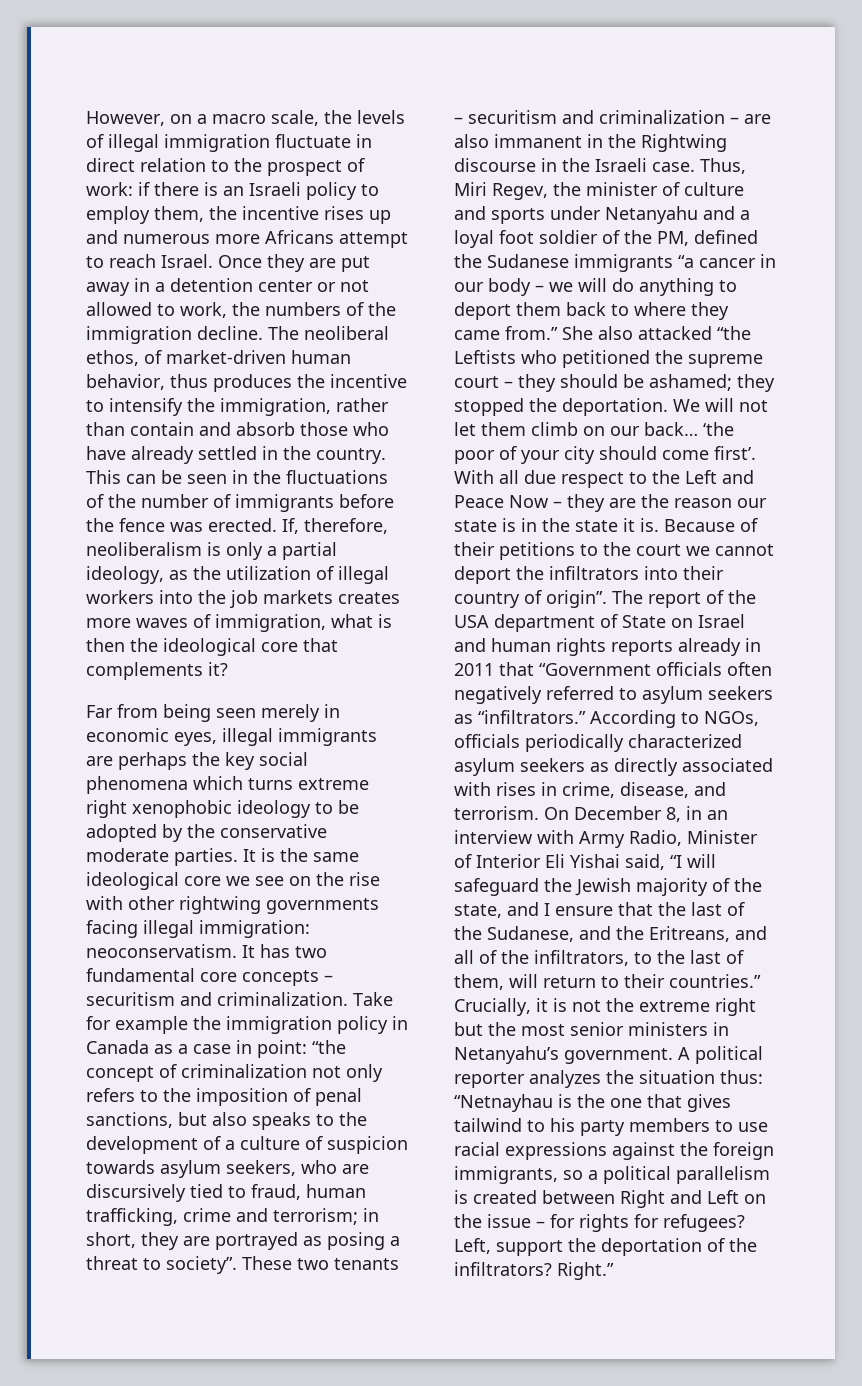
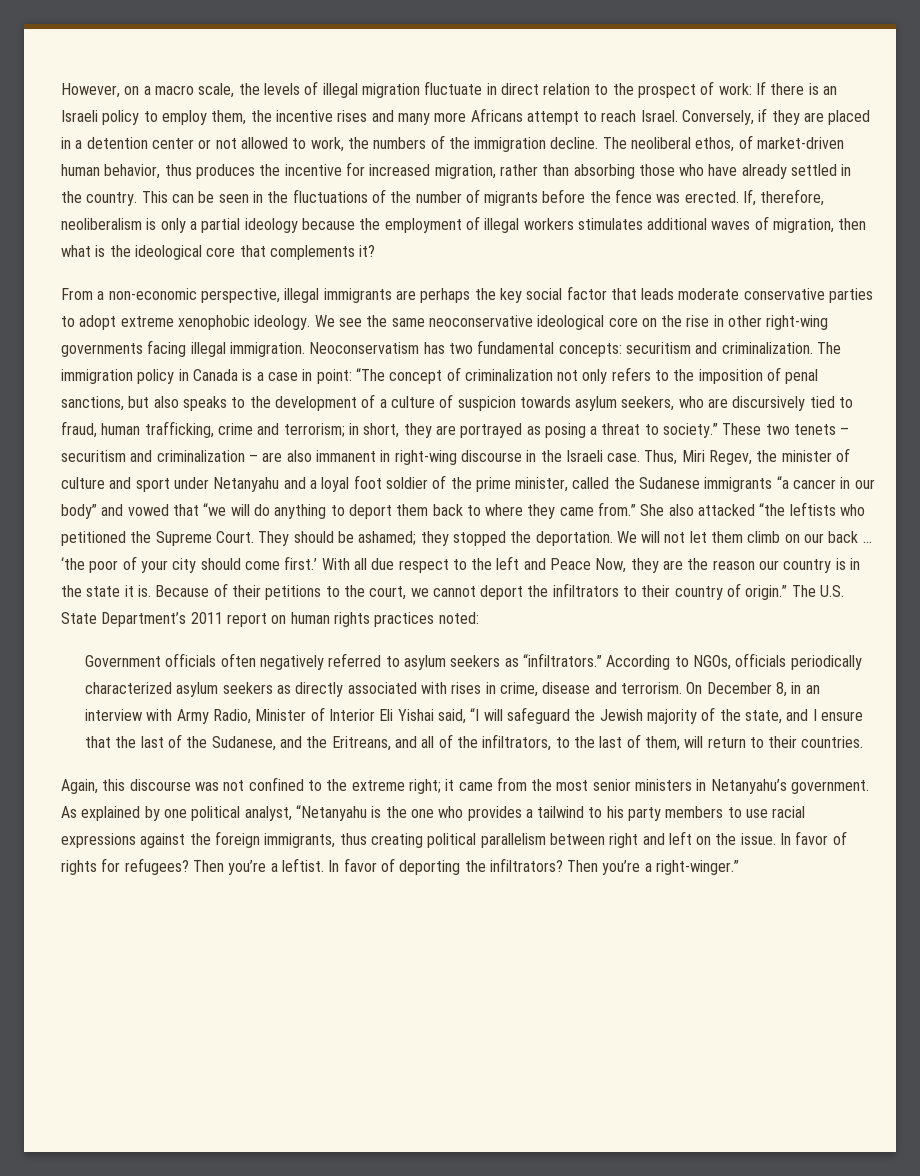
[164,134,270,152] immigration -> [361,83,420,98] migration
[138,182,150,196] if -> [756,81,767,95] If
[369,210,391,224] [86,230,210,244] up and numerous -> [371,110,430,125] and many
[218,254,370,272] [86,282,130,296] Once they are put away -> [682,108,871,125] Conversely, if they are placed
[86,398,389,416] [86,422,295,436] to intensify the immigration, rather than contain and absorb -> [345,162,635,179] for increased migration, rather than absorbing
[235,494,334,512] immigrants -> [484,191,539,206] migrants
[86,566,389,584] [86,590,400,608] [86,614,326,632] ideology, as the utilization of illegal workers into the job markets creates more waves of immigration, -> [244,216,867,233] ideology because the employment of illegal workers stimulates additional waves of migration, then
[86,638,125,652] then -> (106, 251) none
[86,704,340,722] [86,728,217,746] Far from being seen merely in economic eyes, -> [61,288,280,303] From a non-economic perspective,
[86,776,369,794] [86,800,359,818] [86,824,327,842] [86,848,275,866] phenomena which turns extreme right xenophobic ideology to be adopted by the conservative moderate parties. It is -> [566,286,874,303] [61,315,362,330] factor that leads moderate conservative parties to adopt extreme xenophobic ideology. We see
[86,872,284,890] ideological core we see -> [428,315,638,330] neoconservative ideological core
[86,896,379,914] [86,920,310,938] [86,944,327,958] [86,968,333,986] [86,992,393,1006] [86,1016,221,1034] with other rightwing governments facing illegal immigration: neoconservatism. It has two fundamental core concepts – securitism and criminalization. Take for example the -> [713,315,829,330] [61,340,841,357] in other right-wing governments facing illegal immigration. Neoconservatism has two fundamental concepts: securitism and criminalization. The
[154,1044,173,1054] as -> [242,369,253,381] is
[312,1040,346,1054] “the -> [355,368,385,381] “The
[166,1256,237,1274] society”. -> [663,423,719,438] society.”
[334,1258,399,1270] tenants -> [794,424,837,435] tenets
[608,134,727,152] the Rightwing -> [394,450,457,465] right-wing
[491,208,545,224] sports -> [135,478,170,492] sport
[657,230,758,246] PM, defined -> [475,477,610,492] prime minister, called
[488,278,573,296] body – we -> [61,503,227,519] body” and vowed that “we
[454,350,516,364] Leftists -> [789,502,836,516] leftists
[688,354,763,368] [454,374,556,392] supreme court – they -> [155,531,290,546] Supreme Court. They
[644,422,698,436] back… -> [828,531,872,543] back …
[714,446,756,460] first’. -> [284,556,318,570] first.’
[685,470,717,484] Left -> [496,556,520,570] left
[509,495,562,508] Now – -> [595,558,627,573] Now,
[454,520,497,532] state -> [783,559,832,573] country
[636,544,681,556] court -> [369,586,407,600] court,
[644,566,678,580] into -> [623,586,638,597] to
[546,590,756,608] [454,614,745,632] [454,638,761,656] [454,662,651,676] origin”. The report of the USA department of State on Israel and human rights reports already in 2011 that “Government -> [745,585,845,600] [61,612,479,627] [85,655,162,667] origin.” The U.S. State Department’s 2011 report on human rights practices noted: // Government
[620,782,689,798] disease, -> [542,682,591,694] disease
[669,974,761,988] [454,998,756,1016] [454,1022,483,1036] countries.” Crucially, it is not the extreme right but -> [801,736,864,748] [61,777,527,794] countries. // Again, this discourse was not confined to the extreme right; it came from
[678,1046,763,1064] [454,1070,763,1088] [454,1094,731,1112] A political reporter analyzes the situation thus: “Netnayhau is the one that gives -> [61,805,533,821] As explained by one political analyst, “Netanyahu is the one who provides a
[563,1166,770,1184] [454,1190,766,1208] [454,1214,745,1232] [454,1238,757,1256] [454,1262,614,1280] so a political parallelism is created between Right and Left on the issue – for rights for refugees? Left, support the deportation of the infiltrators? Right.” -> [339,831,847,848] [61,858,740,875] thus creating political parallelism between right and left on the issue. In favor of rights for refugees? Then you’re a leftist. In favor of deporting the infiltrators? Then you’re a right-winger.”

